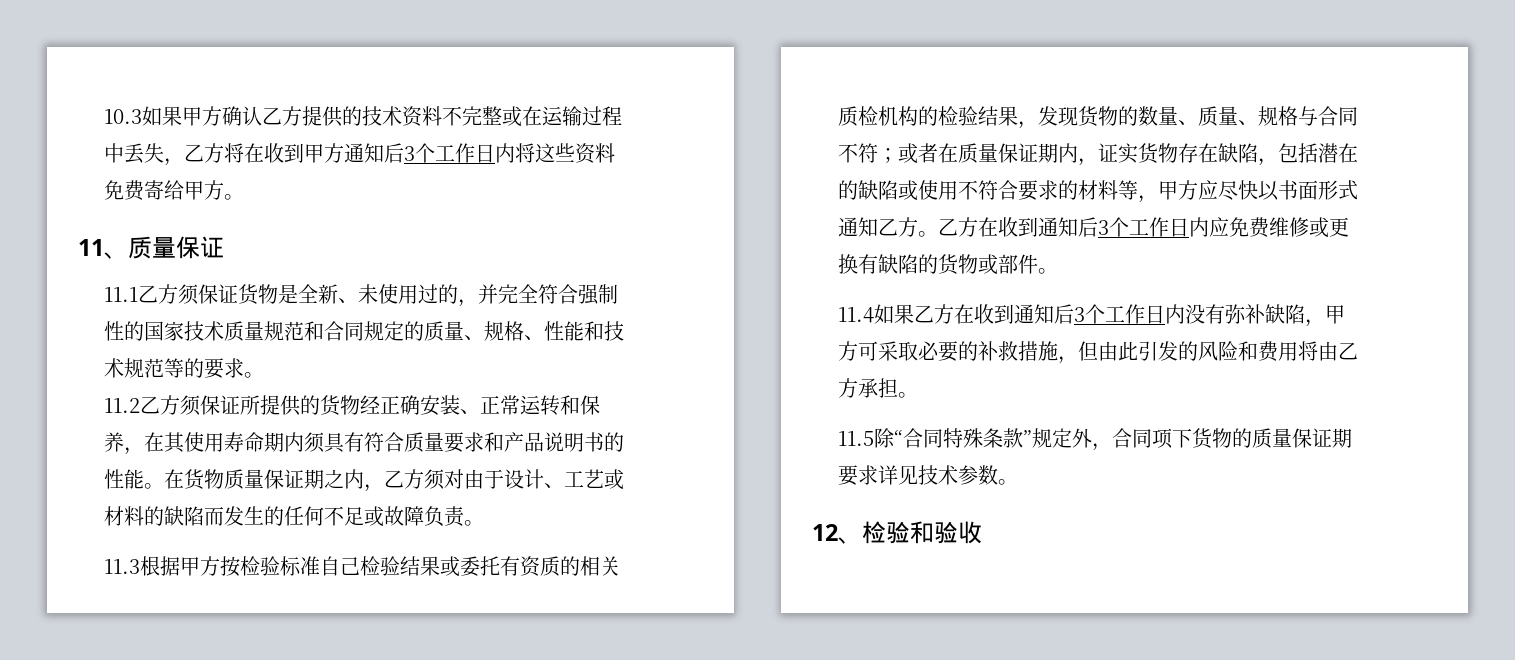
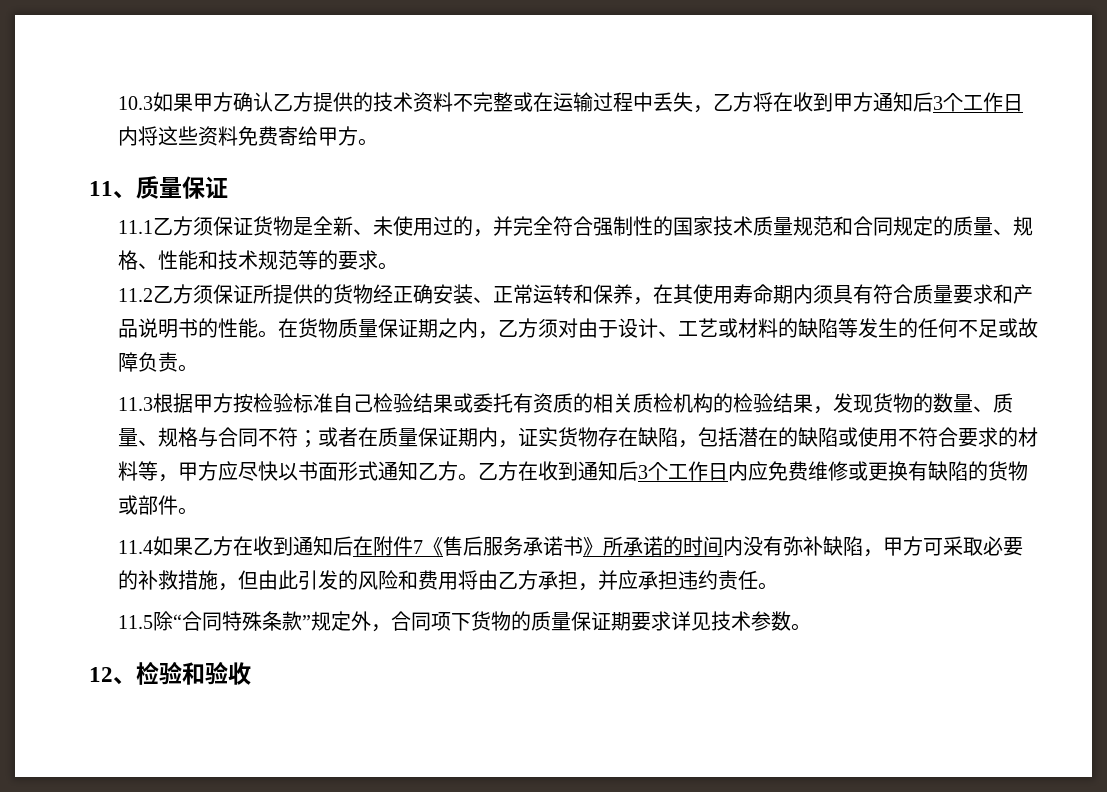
[204,507,225,526] 而 -> [837,318,858,338] 等
[1074,304,1166,324] 3个工作日 -> [352,536,723,556] 在附件7《售后服务承诺书》所承诺的时间
(899, 388) none -> [577,570,758,591] ，并应承担违约责任

